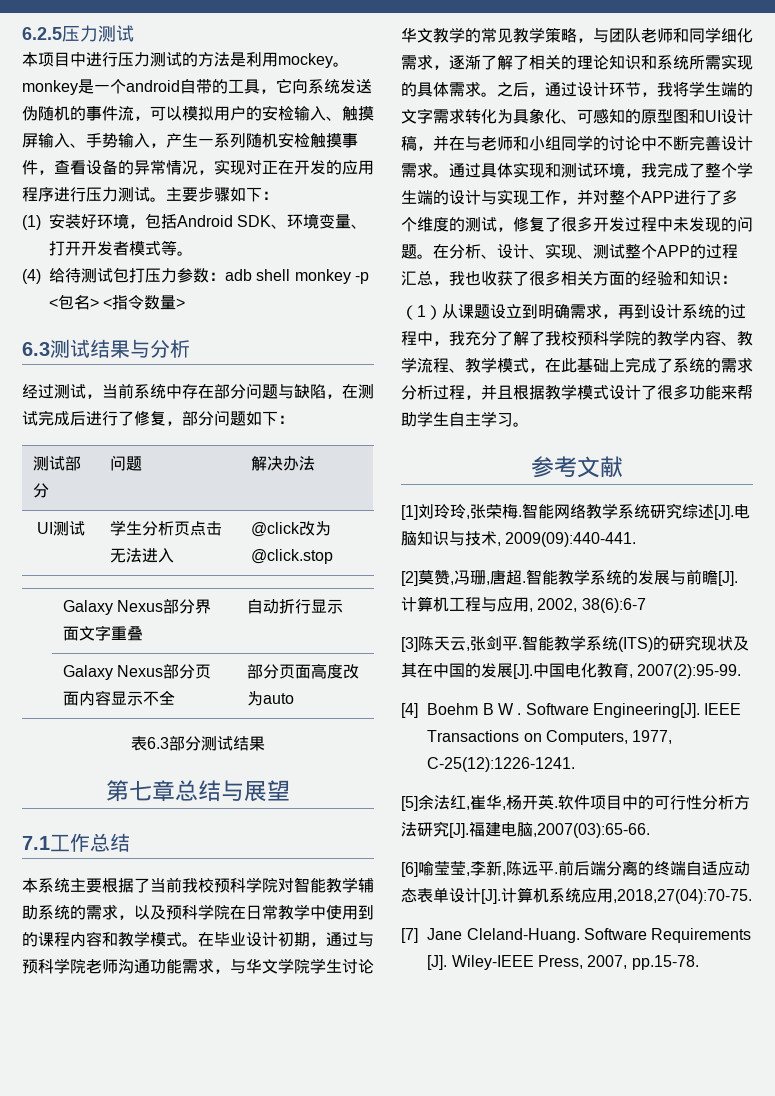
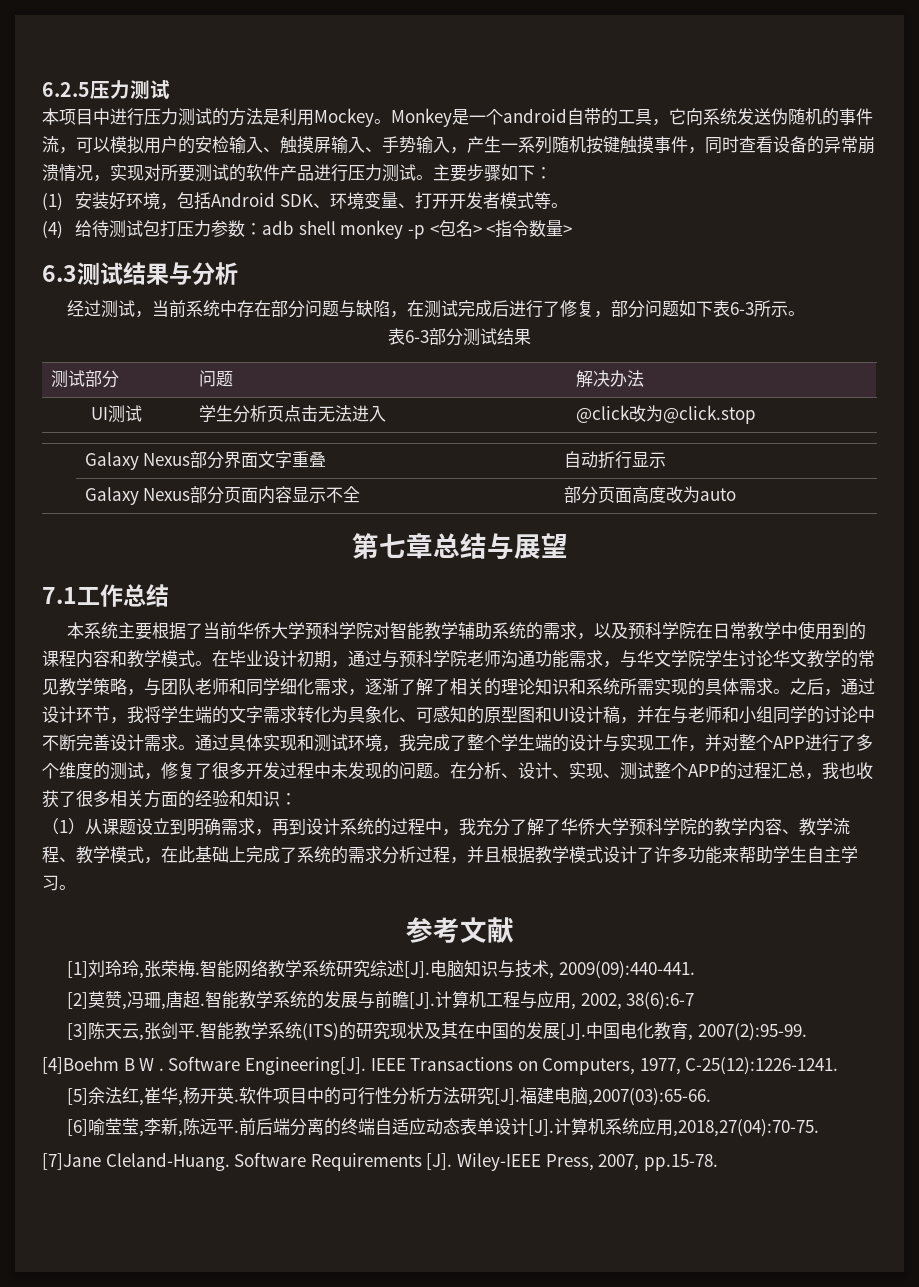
[278,53,349,68] [22,80,78,95] mockey。monkey -> [314,108,452,127] Mockey。Monkey
[278,132,310,148] 安检 -> [586,136,620,154] 按键
(54, 172) none -> [705,136,739,154] 同时
(166, 167) none -> [858,136,875,154] [42,164,59,181] 崩溃
[262,160,374,175] [22,187,54,202] 正在开发的应用程序 -> [161,164,314,182] 所要测试的软件产品
[278,415,294,424] ： -> [712,300,805,317] [388,328,531,346] 表6-3所示。 // 表6-3部分测试结果
[131,736,265,751] // 表6.3部分测试结果 -> (736, 494) none
[182,878,214,893] 我校 -> [236,622,305,639] 华侨大学
[545,331,577,346] 我校 -> [561,818,629,835] 华侨大学
[657,385,673,400] 很 -> [654,846,671,863] 许
[401,703,479,718] [4] Boehm -> [42,1056,119,1074] [4]Boehm
[401,928,463,943] [7] Jane -> [42,1153,101,1170] [7]Jane

